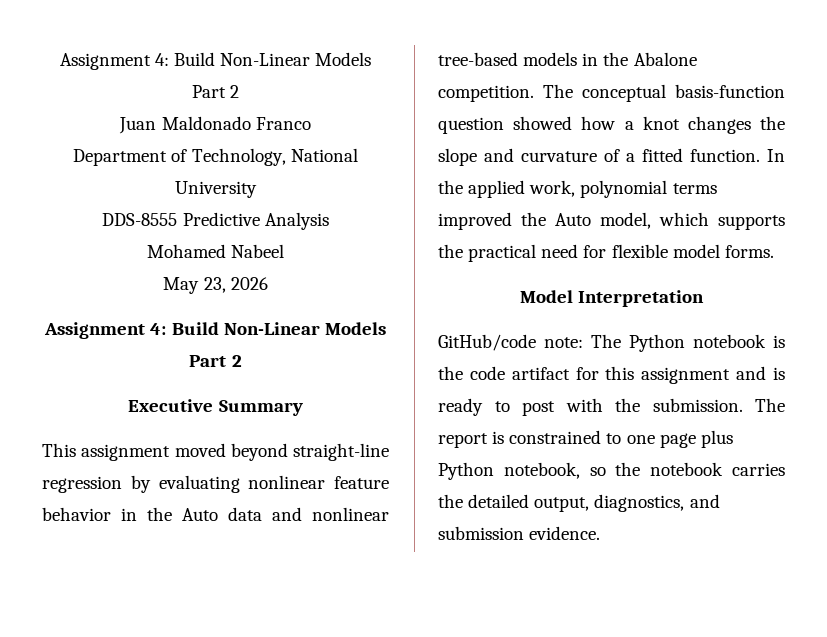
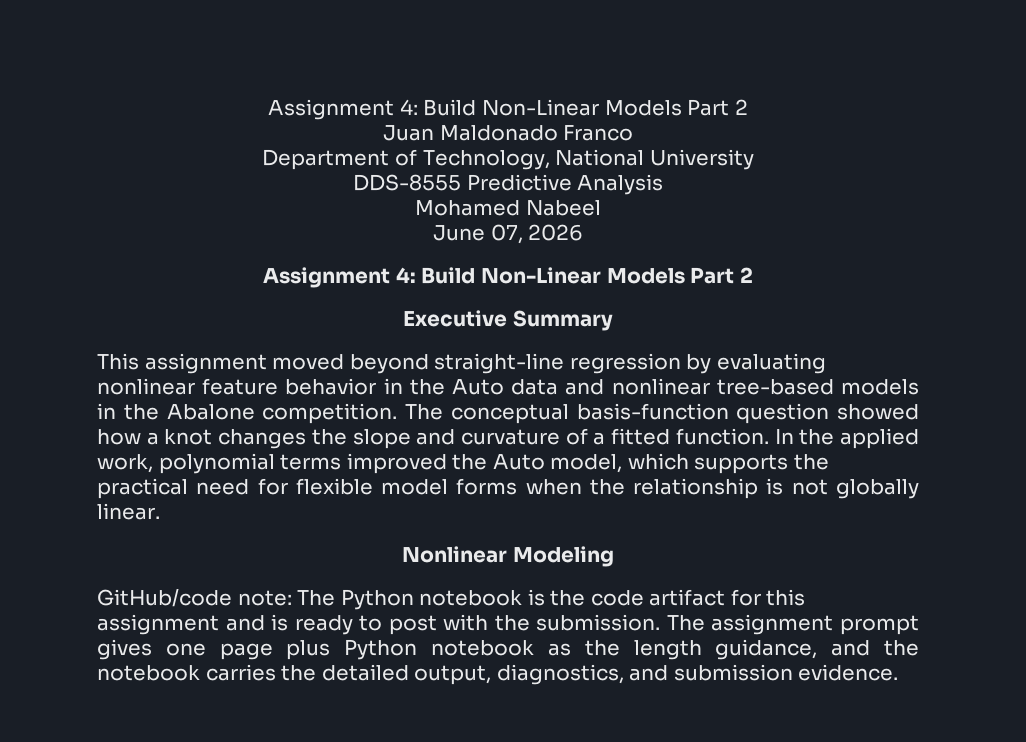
[163,277,226,294] May 23, -> [432,224,523,244] June 07,
[724,245,774,258] [519,290,705,307] forms. // Model Interpretation -> [456,478,919,499] [97,503,160,520] [402,546,614,567] forms when the relationship is not globally linear. // Nonlinear Modeling
[438,430,733,448] [438,462,606,480] report is constrained to one page plus Python notebook, so -> [711,614,919,635] [97,639,871,660] assignment prompt gives one page plus Python notebook as the length guidance, and

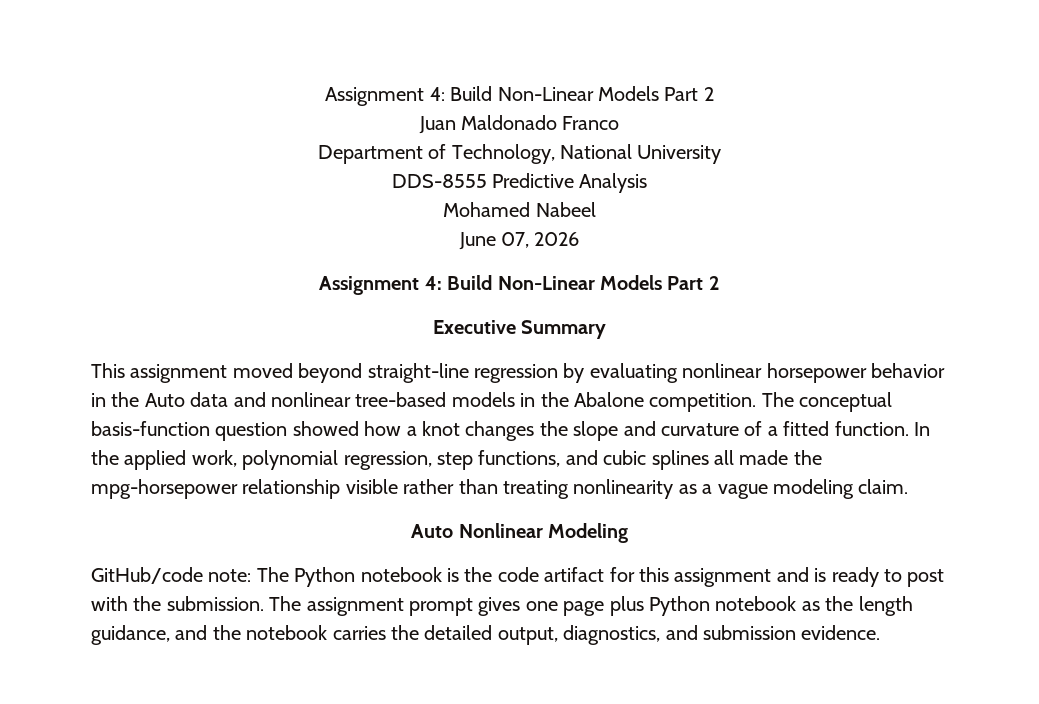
[202,378,279,395] feature -> [766,363,867,383] horsepower
[280,453,829,474] [97,478,919,499] [97,503,160,520] terms improved the Auto model, which supports the practical need for flexible model forms when the relationship is not globally linear. // -> [343,450,822,470] [91,479,909,499] [411,524,454,538] regression, step functions, and cubic splines all made the mpg-horsepower relationship visible rather than treating nonlinearity as a vague modeling claim. // Auto

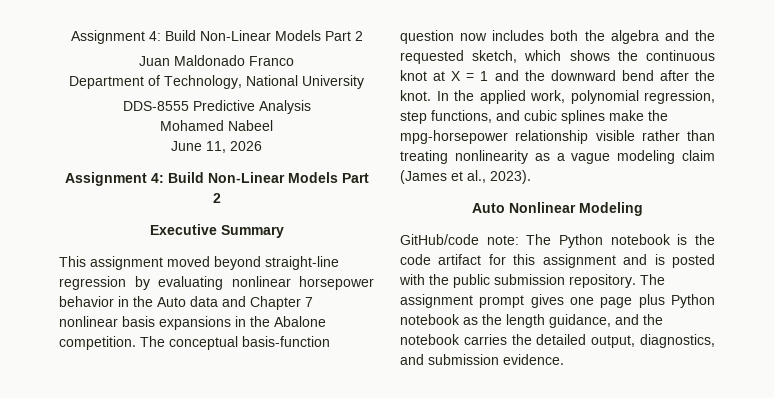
[501,232,530,248] 07, -> [206,141,226,153] 11,
[271,392,515,407] nonlinear tree-based models -> [250,296,313,310] [59,316,231,330] Chapter 7 nonlinear basis expansions
[292,421,909,441] showed how a knot changes the slope and curvature of a fitted function. -> [460,30,715,44] [400,50,715,64] [400,70,715,81] [400,90,431,101] now includes both the algebra and the requested sketch, which shows the continuous knot at X = 1 and the downward bend after the knot.
[713,450,789,465] all made -> [609,110,644,121] make
[858,479,909,494] claim. -> [682,150,715,161] [400,170,531,184] claim (James et al., 2023).
[831,567,945,587] [91,596,264,611] ready to post with the submission. -> [672,254,715,268] [399,274,636,288] posted with the public submission repository.

